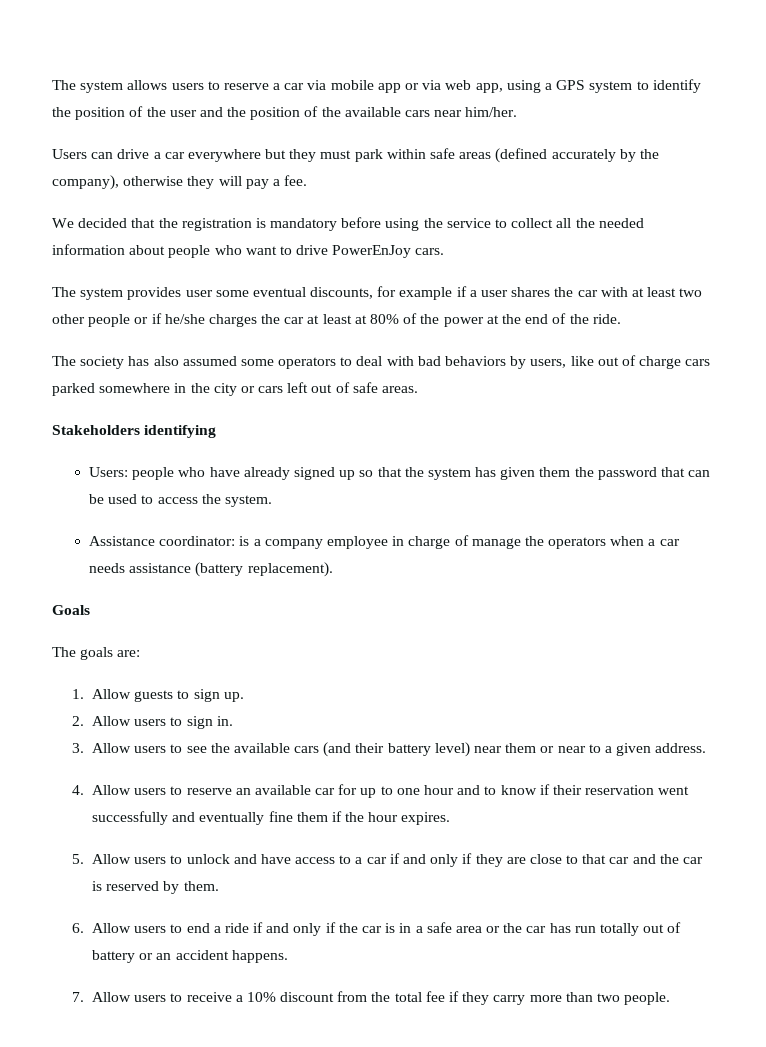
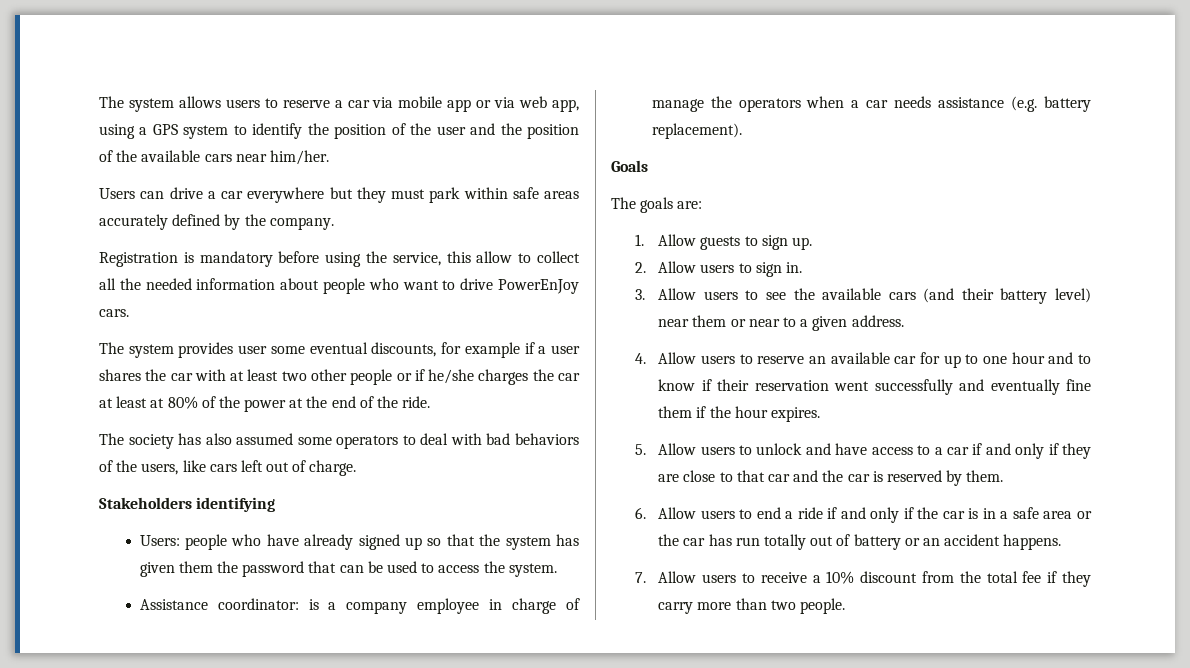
[495,148,659,163] [52,175,308,190] [52,218,252,231] (defined accurately by the company), otherwise they will pay a fee. // We decided that the registration -> [99,214,334,230] [99,252,178,267] accurately defined by the company. // Registration
[446,218,491,228] service -> [392,251,513,266] service, this allow
[510,355,711,369] [52,383,255,396] by users, like out of charge cars parked somewhere in the city or -> [99,460,206,475] of the users, like
[352,382,419,393] safe areas. -> [309,460,357,476] charge.
[195,562,244,577] (battery -> [1011,96,1091,112] (e.g. battery

